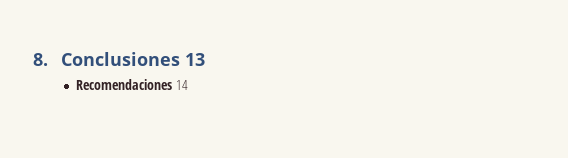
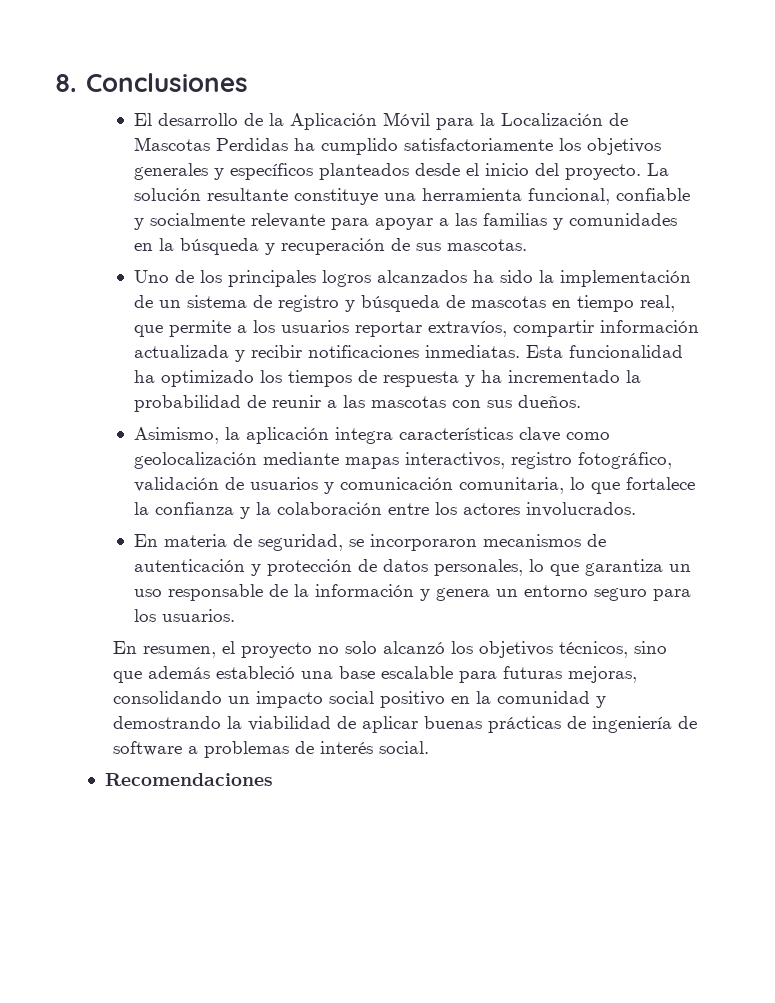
[184,53,205,66] 13 -> [134,112,629,130] [134,137,662,155] [134,163,670,180] [134,188,691,205] [134,213,678,230] [134,238,528,255] [134,270,692,287] [134,295,676,312] [134,320,700,337] [134,345,684,362] [134,370,642,387] [134,395,582,412] [134,427,611,444] [134,452,673,469] [134,477,696,494] [134,502,637,519] [134,534,607,551] [134,559,692,576] [134,584,692,601] [134,609,236,622] [113,641,668,658] [113,666,638,683] [113,691,607,708] [113,716,698,733] [113,741,430,758] // El desarrollo de la Aplicación Móvil para la Localización de Mascotas Perdidas ha cumplido satisfactoriamente los objetivos generales y específicos planteados desde el inicio del proyecto. La solución resultante constituye una herramienta funcional, confiable y socialmente relevante para apoyar a las familias y comunidades en la búsqueda y recuperación de sus mascotas. // Uno de los principales logros alcanzados ha sido la implementación de un sistema de registro y búsqueda de mascotas en tiempo real, que permite a los usuarios reportar extravíos, compartir información actualizada y recibir notificaciones inmediatas. Esta funcionalidad ha optimizado los tiempos de respuesta y ha incrementado la probabilidad de reunir a las mascotas con sus dueños. // Asimismo, la aplicación integra características clave como geolocalización mediante mapas interactivos, registro fotográfico, validación de usuarios y comunicación comunitaria, lo que fortalece la confianza y la colaboración entre los actores involucrados. // En materia de seguridad, se incorporaron mecanismos de autenticación y protección de datos personales, lo que garantiza un uso responsable de la información y genera un entorno seguro para los usuarios. // En resumen, el proyecto no solo alcanzó los objetivos técnicos, sino que además estableció una base escalable para futuras mejoras, consolidando un impacto social positivo en la comunidad y demostrando la viabilidad de aplicar buenas prácticas de ingeniería de software a problemas de interés social.
[176,80,189,90] 14 -> (273, 779) none

